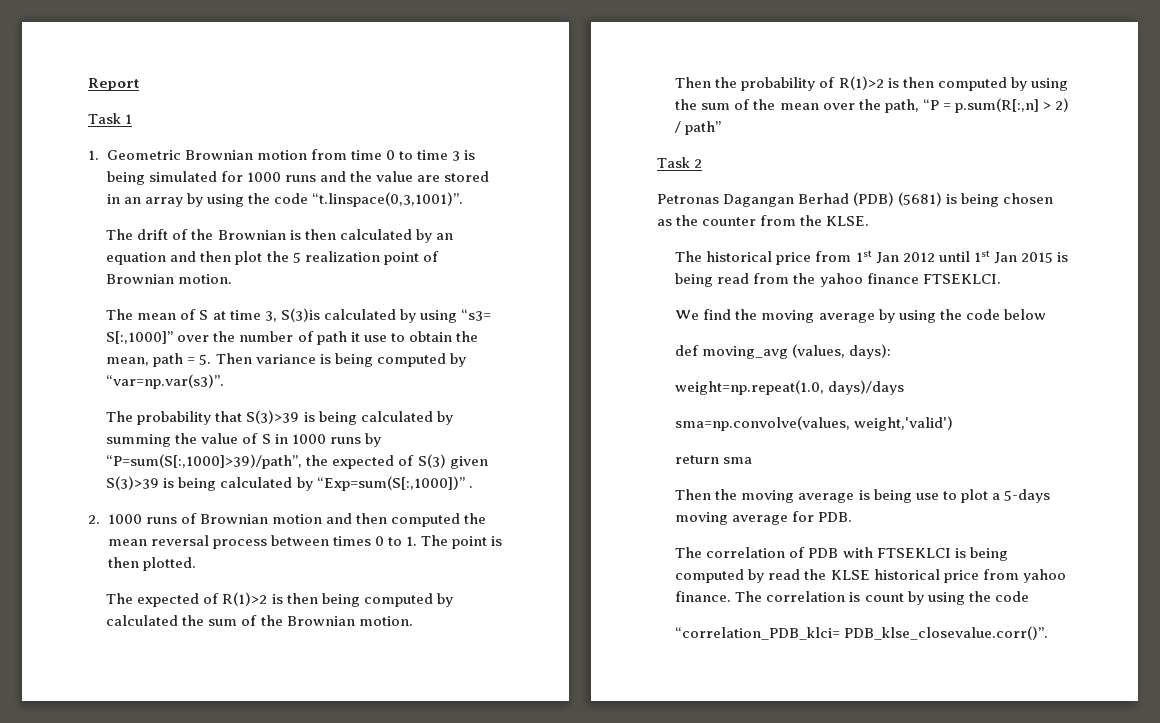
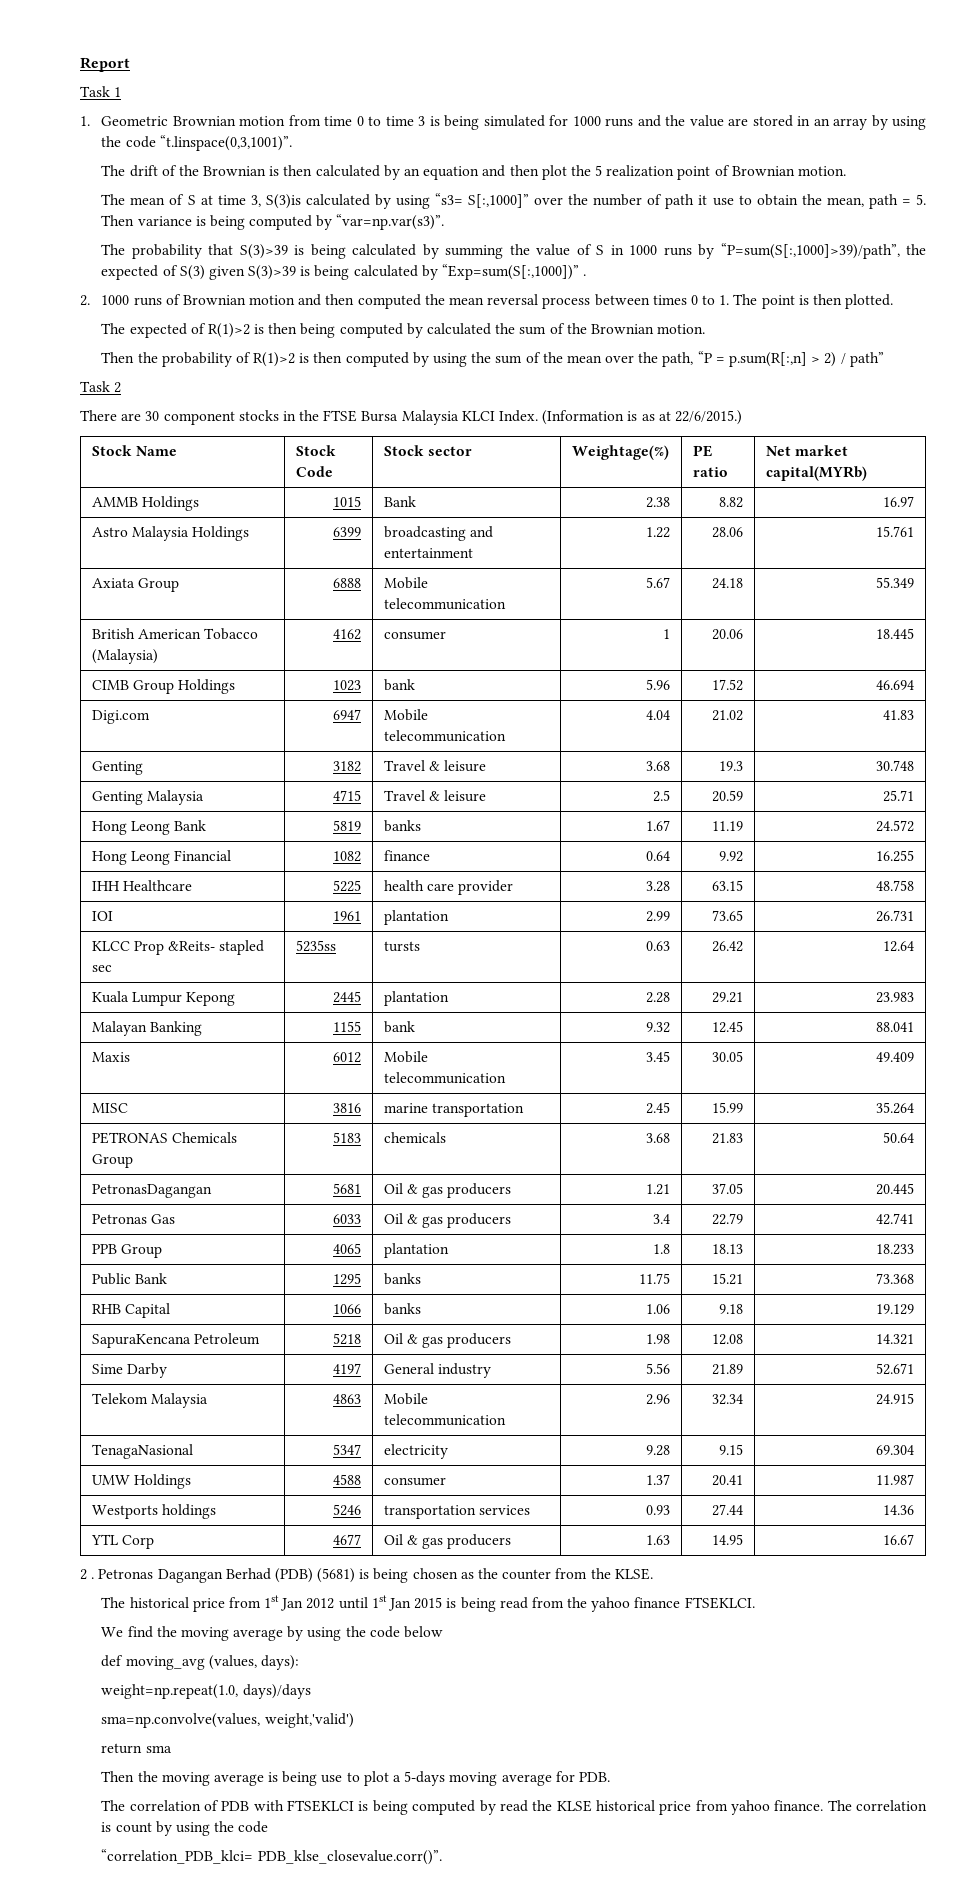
(703, 163) none -> [80,410,742,425] [91,445,177,456] [295,445,336,456] [295,466,333,477] [383,445,472,456] [571,445,669,460] [692,445,712,457] [692,467,728,477] [765,445,848,456] [765,466,867,481] [91,496,199,511] [333,496,362,507] [383,496,416,507] [646,497,671,508] [719,497,744,508] [883,496,915,507] [91,526,250,541] [333,527,362,537] [383,526,493,541] [383,548,473,558] [646,527,671,538] [712,527,744,538] [876,526,915,537] [91,578,179,592] [333,578,362,588] [383,577,428,589] [383,598,506,610] [646,577,671,588] [712,578,744,589] [876,577,915,588] [91,628,259,640] [91,649,158,664] [333,629,362,640] [383,631,446,640] [663,629,671,639] [712,629,744,640] [876,628,915,639] [91,679,236,694] [333,680,362,691] [383,679,415,691] [646,679,671,690] [712,679,744,691] [876,680,915,690] [91,710,150,724] [333,709,362,720] [383,709,428,721] [383,730,506,742] [646,710,671,720] [712,710,744,721] [883,710,915,720] [91,761,143,775] [333,761,362,772] [383,760,487,772] [646,761,671,771] [719,761,744,771] [876,760,915,771] [91,790,204,805] [333,790,362,801] [383,790,487,802] [653,790,671,802] [712,790,744,802] [883,790,915,802] [91,820,207,835] [333,820,362,831] [383,820,421,832] [646,820,671,831] [712,821,744,831] [876,820,915,832] [91,850,232,865] [333,851,362,862] [383,850,430,861] [646,851,671,861] [719,851,744,862] [876,850,915,862] [91,880,192,891] [333,880,362,892] [383,880,514,895] [646,881,671,892] [712,880,744,891] [876,880,915,891] [91,911,113,921] [333,911,362,921] [383,910,449,925] [646,911,671,922] [712,910,744,921] [876,910,915,922] [91,940,265,955] [91,965,112,972] [295,940,336,952] [383,941,420,952] [646,941,671,951] [712,941,744,952] [883,941,915,952] [91,991,236,1006] [333,991,362,1003] [383,991,449,1006] [646,992,671,1003] [712,992,744,1003] [876,992,915,1003] [91,1021,202,1036] [333,1021,362,1032] [383,1021,415,1033] [646,1022,671,1033] [712,1021,744,1033] [876,1022,915,1032] [91,1052,130,1062] [333,1052,362,1063] [383,1051,428,1063] [383,1072,506,1084] [646,1051,671,1062] [712,1051,744,1062] [876,1052,915,1062] [91,1103,128,1113] [333,1103,362,1113] [383,1103,524,1117] [646,1102,671,1114] [712,1102,744,1113] [876,1102,915,1114] [91,1132,237,1144] [91,1154,133,1168] [333,1132,362,1143] [383,1132,446,1143] [646,1133,671,1143] [712,1133,744,1144] [883,1132,915,1143] [91,1184,212,1198] [333,1183,362,1194] [383,1183,512,1198] [646,1184,671,1195] [712,1183,744,1194] [876,1183,915,1195] [91,1214,175,1224] [333,1214,362,1224] [383,1213,512,1228] [653,1214,671,1224] [712,1213,744,1225] [876,1213,915,1225] [91,1244,162,1258] [333,1243,362,1254] [383,1243,449,1258] [653,1244,671,1254] [712,1244,744,1254] [876,1244,915,1255] [91,1273,167,1285] [333,1273,362,1285] [383,1273,421,1285] [639,1273,671,1284] [712,1273,744,1285] [876,1273,915,1284] [91,1303,170,1318] [333,1304,362,1314] [383,1303,421,1315] [646,1304,671,1314] [719,1304,744,1314] [876,1304,915,1315] [91,1333,260,1348] [333,1333,362,1345] [383,1333,512,1348] [646,1334,671,1344] [712,1334,744,1345] [876,1334,915,1345] [91,1363,167,1378] [333,1363,362,1374] [383,1363,491,1378] [646,1363,671,1374] [712,1364,744,1375] [876,1363,915,1375] [91,1393,208,1408] [333,1394,362,1404] [383,1393,428,1405] [383,1414,506,1426] [646,1394,671,1405] [712,1394,744,1405] [876,1393,915,1405] [91,1444,193,1459] [333,1444,362,1455] [383,1444,448,1459] [646,1445,671,1456] [719,1444,744,1455] [876,1445,915,1455] [91,1474,191,1489] [333,1474,362,1485] [383,1477,446,1486] [646,1474,671,1485] [712,1475,744,1486] [876,1474,915,1485] [91,1504,216,1519] [333,1504,362,1516] [383,1505,530,1519] [646,1505,671,1515] [712,1504,744,1516] [883,1505,915,1515] [90,1534,154,1549] [333,1534,362,1545] [383,1534,512,1549] [646,1535,671,1545] [712,1534,744,1545] [883,1534,915,1545] [80,1569,95,1580] There are 30 component stocks in the FTSE Bursa Malaysia KLCI Index. (Information is as at 22/6/2015.) // Stock Name | Stock Code | Stock sector | Weightage(%) | PE ratio | Net market capital(MYRb) // AMMB Holdings | 1015 | Bank | 2.38 | 8.82 | 16.97 // Astro Malaysia Holdings | 6399 | broadcasting and entertainment | 1.22 | 28.06 | 15.761 // Axiata Group | 6888 | Mobile telecommunication | 5.67 | 24.18 | 55.349 // British American Tobacco (Malaysia) | 4162 | consumer | 1 | 20.06 | 18.445 // CIMB Group Holdings | 1023 | bank | 5.96 | 17.52 | 46.694 // Digi.com | 6947 | Mobile telecommunication | 4.04 | 21.02 | 41.83 // Genting | 3182 | Travel & leisure | 3.68 | 19.3 | 30.748 // Genting Malaysia | 4715 | Travel & leisure | 2.5 | 20.59 | 25.71 // Hong Leong Bank | 5819 | banks | 1.67 | 11.19 | 24.572 // Hong Leong Financial | 1082 | finance | 0.64 | 9.92 | 16.255 // IHH Healthcare | 5225 | health care provider | 3.28 | 63.15 | 48.758 // IOI | 1961 | plantation | 2.99 | 73.65 | 26.731 // KLCC Prop &Reits- stapled sec | 5235ss | tursts | 0.63 | 26.42 | 12.64 // Kuala Lumpur Kepong | 2445 | plantation | 2.28 | 29.21 | 23.983 // Malayan Banking | 1155 | bank | 9.32 | 12.45 | 88.041 // Maxis | 6012 | Mobile telecommunication | 3.45 | 30.05 | 49.409 // MISC | 3816 | marine transportation | 2.45 | 15.99 | 35.264 // PETRONAS Chemicals Group | 5183 | chemicals | 3.68 | 21.83 | 50.64 // PetronasDagangan | 5681 | Oil & gas producers | 1.21 | 37.05 | 20.445 // Petronas Gas | 6033 | Oil & gas producers | 3.4 | 22.79 | 42.741 // PPB Group | 4065 | plantation | 1.8 | 18.13 | 18.233 // Public Bank | 1295 | banks | 11.75 | 15.21 | 73.368 // RHB Capital | 1066 | banks | 1.06 | 9.18 | 19.129 // SapuraKencana Petroleum | 5218 | Oil & gas producers | 1.98 | 12.08 | 14.321 // Sime Darby | 4197 | General industry | 5.56 | 21.89 | 52.671 // Telekom Malaysia | 4863 | Mobile telecommunication | 2.96 | 32.34 | 24.915 // TenagaNasional | 5347 | electricity | 9.28 | 9.15 | 69.304 // UMW Holdings | 4588 | consumer | 1.37 | 20.41 | 11.987 // Westports holdings | 5246 | transportation services | 0.93 | 27.44 | 14.36 // YTL Corp | 4677 | Oil & gas producers | 1.63 | 14.95 | 16.67 // 2 .

